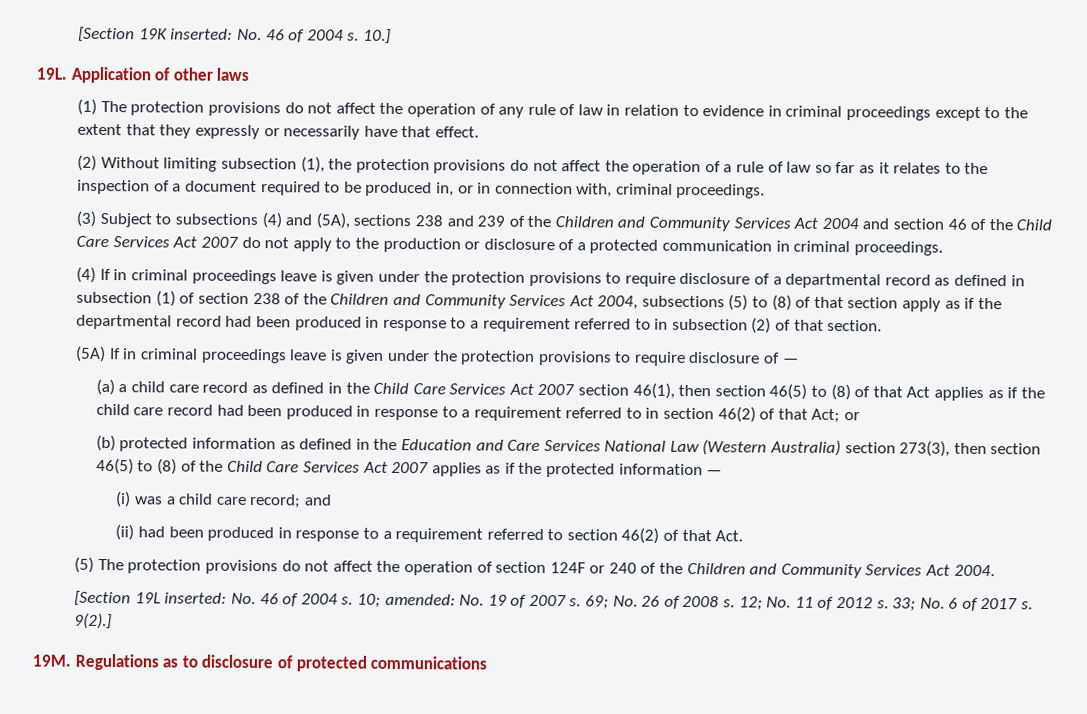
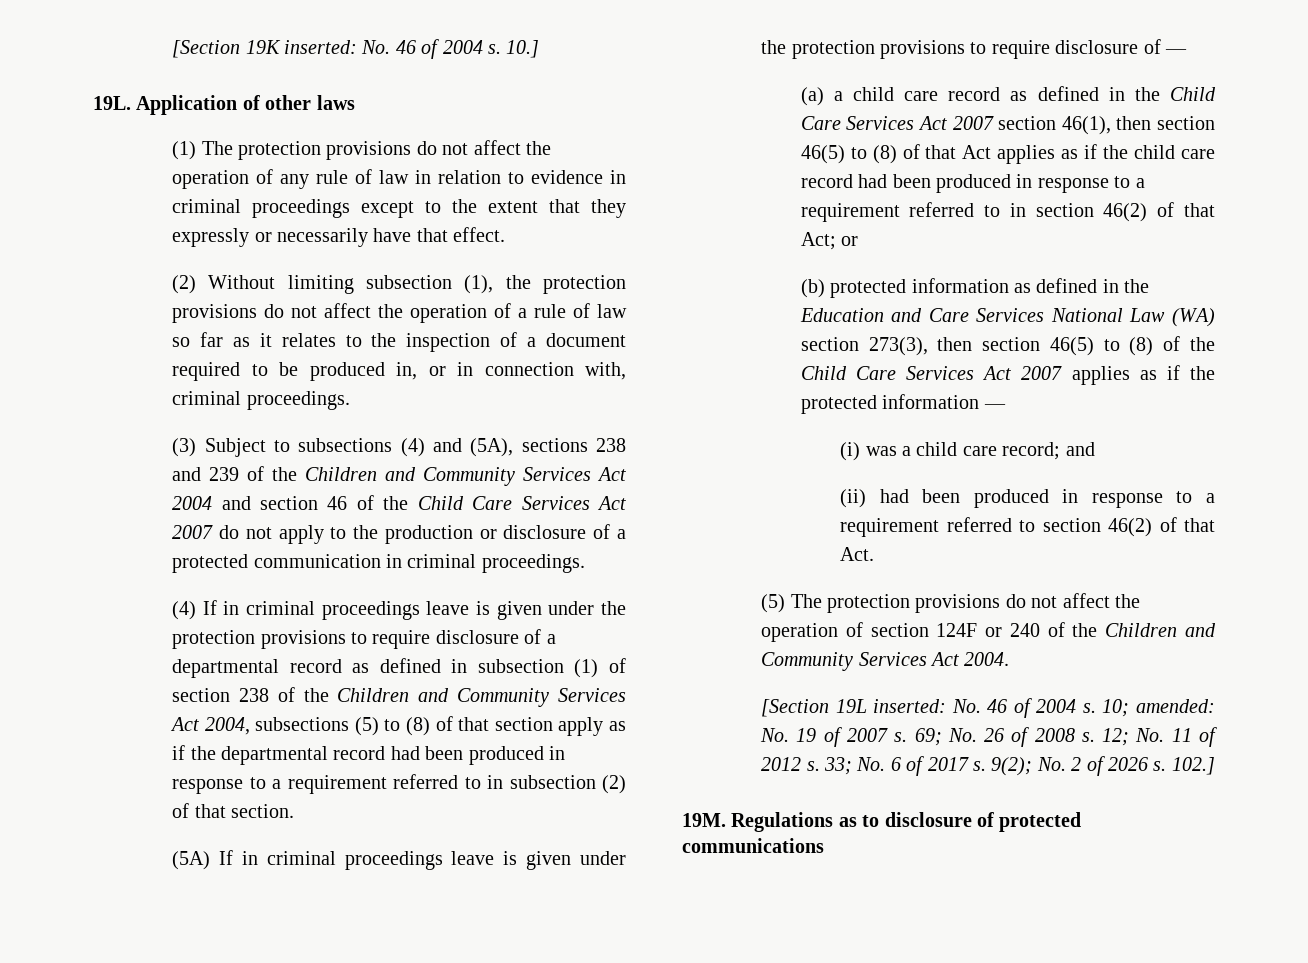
[702,439,842,457] (Western Australia) -> [1172,308,1215,327] (WA)
[74,612,113,630] 9(2).] -> [991,756,1215,776] 9(2); No. 2 of 2026 s. 102.]

